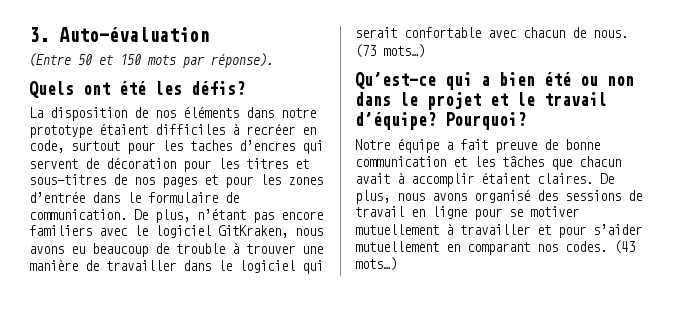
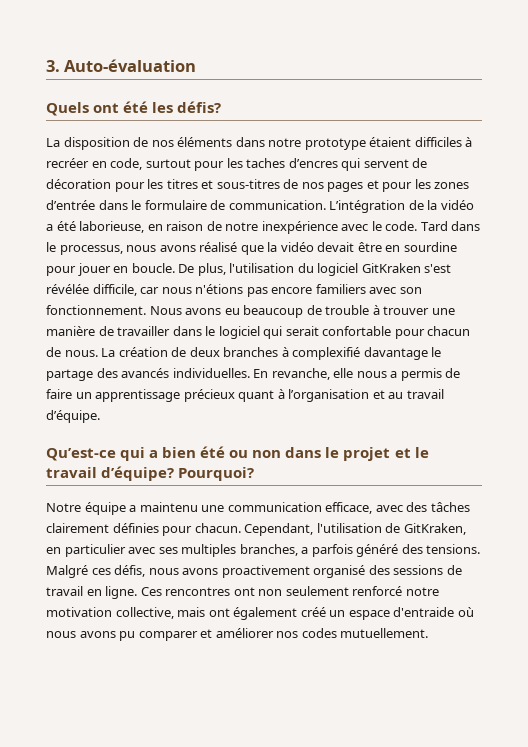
[29,53,274,68] // (Entre 50 et 150 mots par réponse). -> (197, 65) none
[134,208,323,223] [29,225,323,238] De plus, n’étant pas encore familiers avec le logiciel GitKraken, nous -> [329,200,474,213] [46,221,481,234] [46,242,457,255] [46,263,452,276] [46,284,422,297] [46,305,182,315] L’intégration de la vidéo a été laborieuse, en raison de notre inexpérience avec le code. Tard dans le processus, nous avons réalisé que la vidéo devait être en sourdine pour jouer en boucle. De plus, l'utilisation du logiciel GitKraken s'est révélée difficile, car nous n'étions pas encore familiers avec son fonctionnement. Nous
[488,30,517,38] avec -> [394,329,425,339] pour
[355,44,425,58] (73 mots…) -> [101,347,442,360] [46,368,461,381] [46,389,444,402] [46,410,100,423] La création de deux branches à complexifié davantage le partage des avancés individuelles. En revanche, elle nous a permis de faire un apprentissage précieux quant à l’organisation et au travail d’équipe.
[460,139,600,153] [355,155,621,170] [355,172,614,187] [355,190,467,204] fait preuve de bonne communication et les tâches que chacun avait à accomplir étaient claires. De plus, nous avons -> [139,502,470,514] [46,523,466,536] [46,544,481,557] [46,565,310,578] maintenu une communication efficace, avec des tâches clairement définies pour chacun. Cependant, l'utilisation de GitKraken, en particulier avec ses multiples branches, a parfois généré des tensions. Malgré ces défis, nous avons proactivement
[432,206,579,220] [355,223,642,238] [355,240,635,255] [355,257,397,271] ligne pour se motiver mutuellement à travailler et pour s’aider mutuellement en comparant nos codes. (43 mots…) -> [105,586,439,599] [46,607,474,620] [46,628,429,641] ligne. Ces rencontres ont non seulement renforcé notre motivation collective, mais ont également créé un espace d'entraide où nous avons pu comparer et améliorer nos codes mutuellement.

